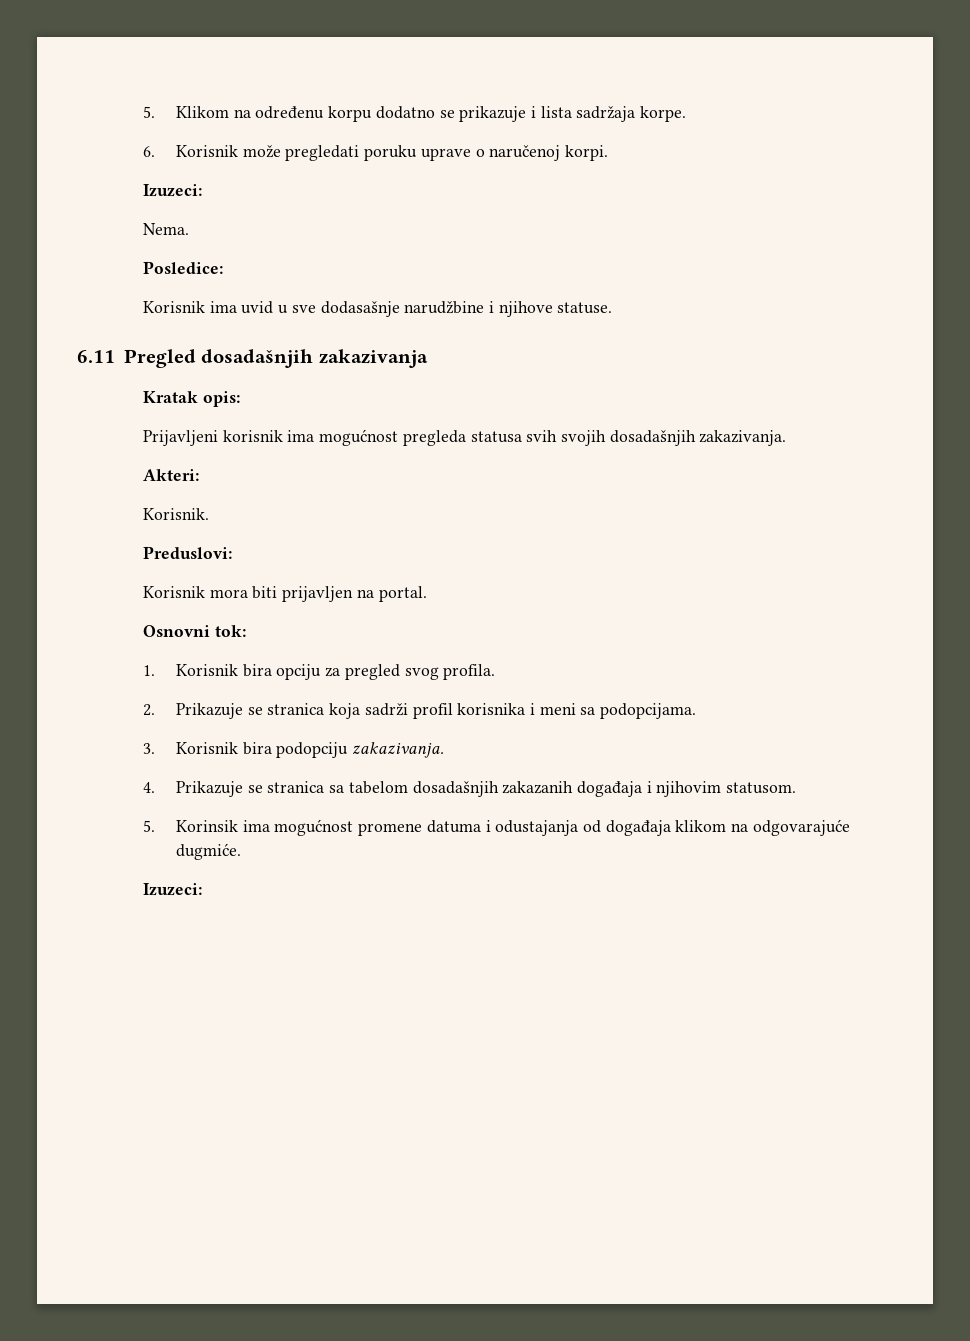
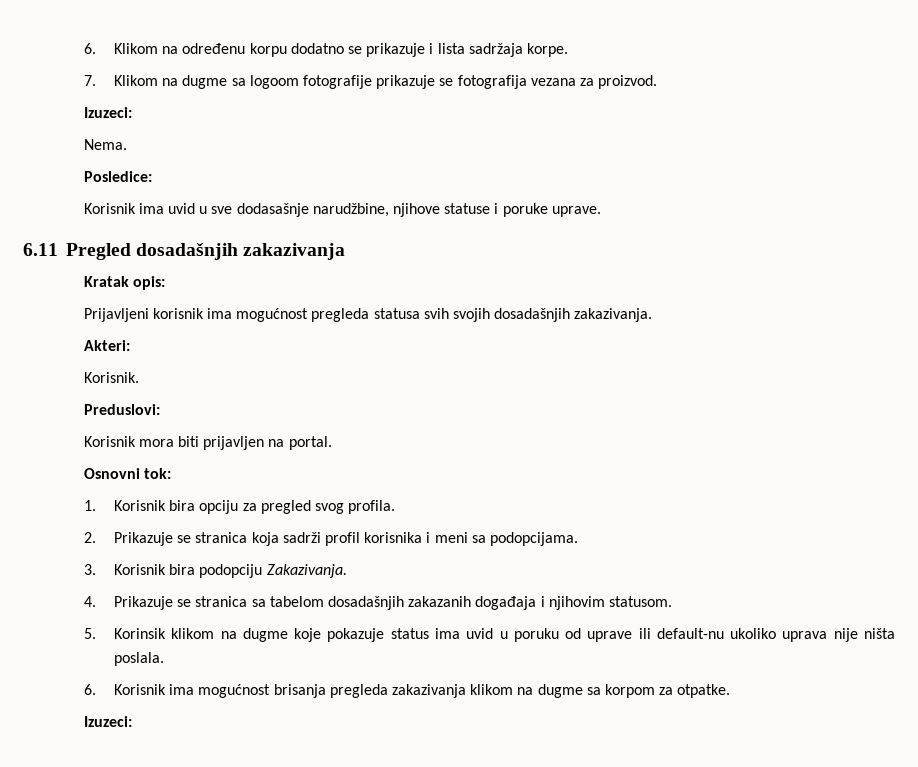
[142,106,155,118] 5. -> [83,43,96,54] 6.
[142,145,608,161] 6. Korisnik može pregledati poruku uprave o naručenoj korpi. -> [83,75,658,89] 7. Klikom na dugme sa logoom fotografije prikazuje se fotografija vezana za proizvod.
[404,301,613,317] narudžbine i njihove statuse. -> [312,203,601,217] narudžbine, njihove statuse i poruke uprave.
[352,742,445,758] zakazivanja. -> [266,564,347,578] Zakazivanja.
[242,819,850,836] [175,843,241,860] ima mogućnost promene datuma i odustajanja od događaja klikom na odgovarajuće dugmiće. -> [171,628,896,642] [114,652,165,666] [83,684,731,698] klikom na dugme koje pokazuje status ima uvid u poruku od uprave ili default-nu ukoliko uprava nije ništa poslala. // 6. Korisnik ima mogućnost brisanja pregleda zakazivanja klikom na dugme sa korpom za otpatke.

